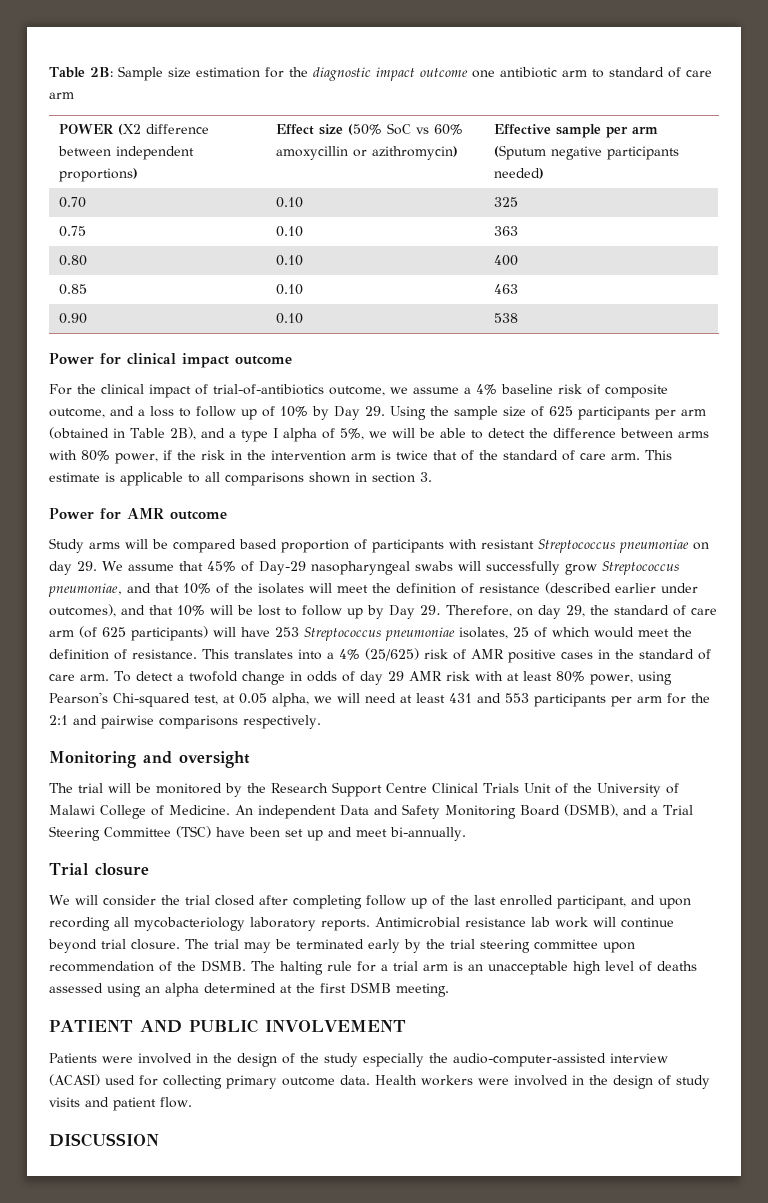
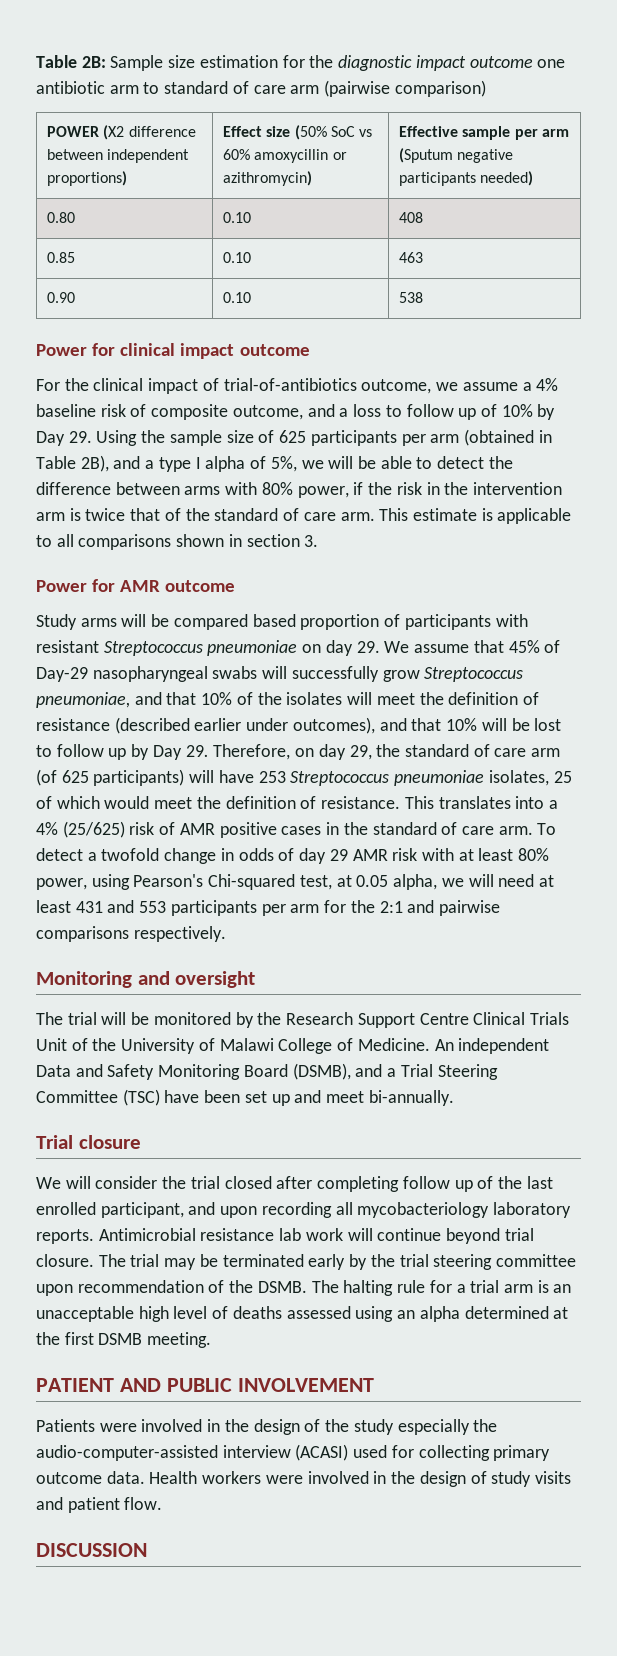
(74, 95) none -> [324,80,486,97] (pairwise comparison)
[58,197,86,208] [275,197,303,208] [493,197,518,207] [58,226,86,237] [275,226,303,237] [493,226,518,236] // 0.70 | 0.10 | 325 // 0.75 | 0.10 | 363 -> (534, 178) none
[493,255,518,266] 400 -> [398,212,423,223] 408

